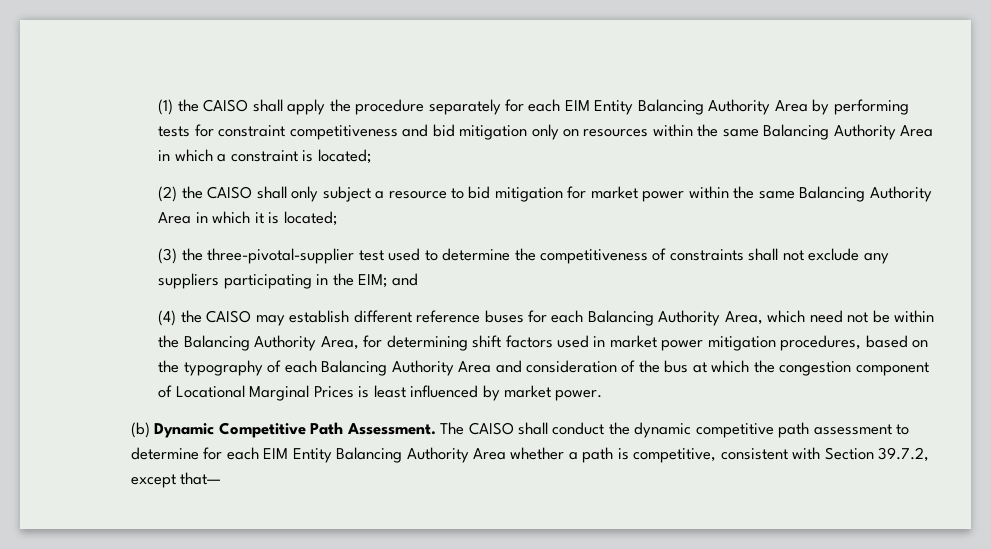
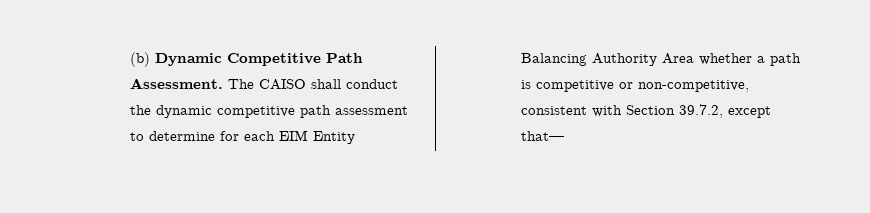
[158,99,909,115] [158,124,934,140] [158,149,371,164] [158,186,932,202] [158,211,337,226] [158,248,889,264] [158,273,418,289] [158,310,935,326] [158,335,929,351] [158,360,929,376] [158,385,603,401] (1) the CAISO shall apply the procedure separately for each EIM Entity Balancing Authority Area by performing tests for constraint competitiveness and bid mitigation only on resources within the same Balancing Authority Area in which a constraint is located; // (2) the CAISO shall only subject a resource to bid mitigation for market power within the same Balancing Authority Area in which it is located; // (3) the three-pivotal-supplier test used to determine the competitiveness of constraints shall not exclude any suppliers participating in the EIM; and // (4) the CAISO may establish different reference buses for each Balancing Authority Area, which need not be within the Balancing Authority Area, for determining shift factors used in market power mitigation procedures, based on the typography of each Balancing Authority Area and consideration of the bus at which the congestion component of Locational Marginal Prices is least influenced by market power. // -> (130, 59) none
[633,448,717,463] competitive, -> [536,80,750,92] competitive or non-competitive,

